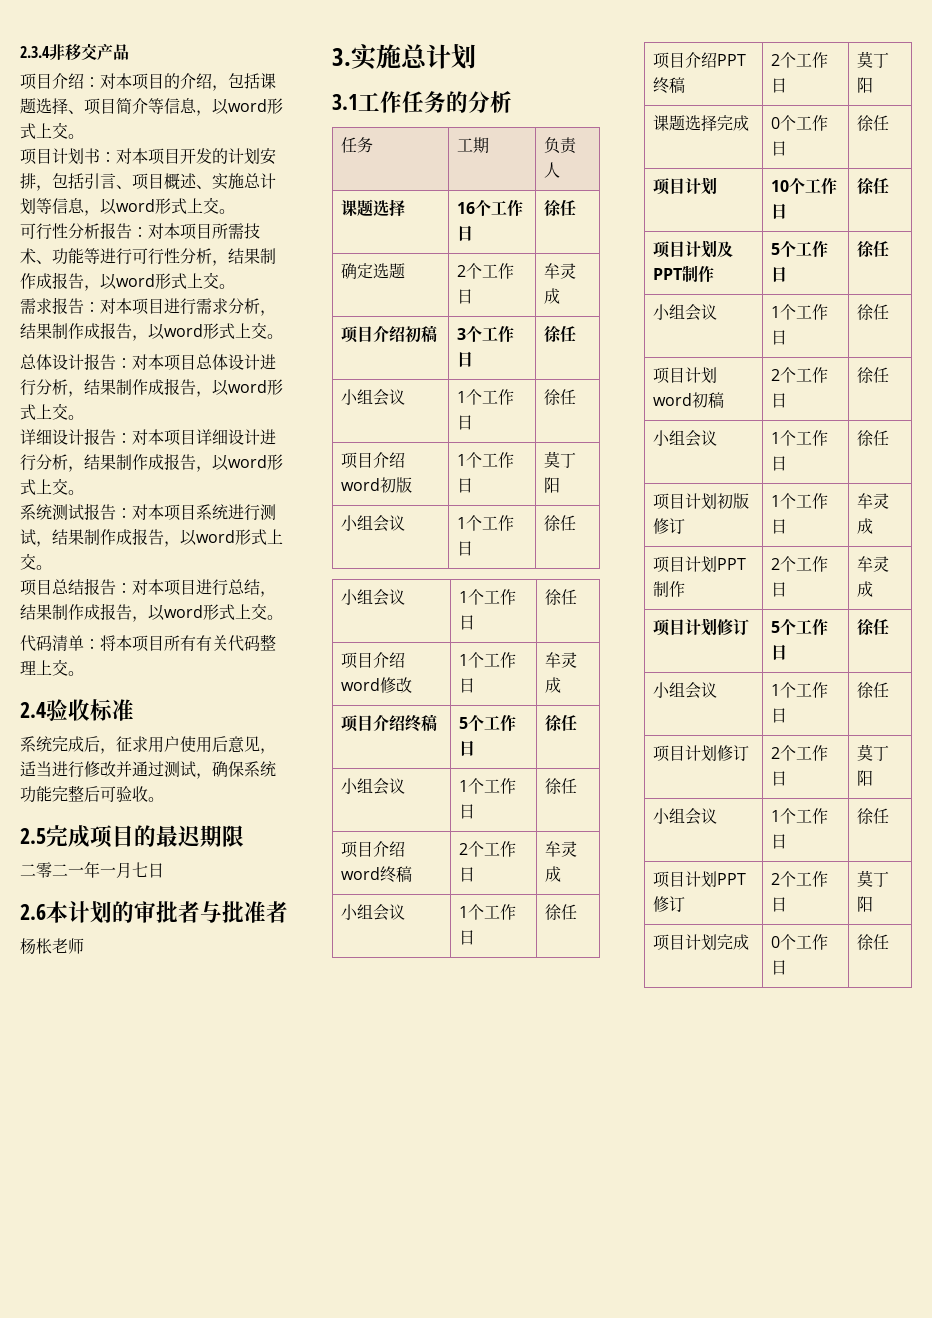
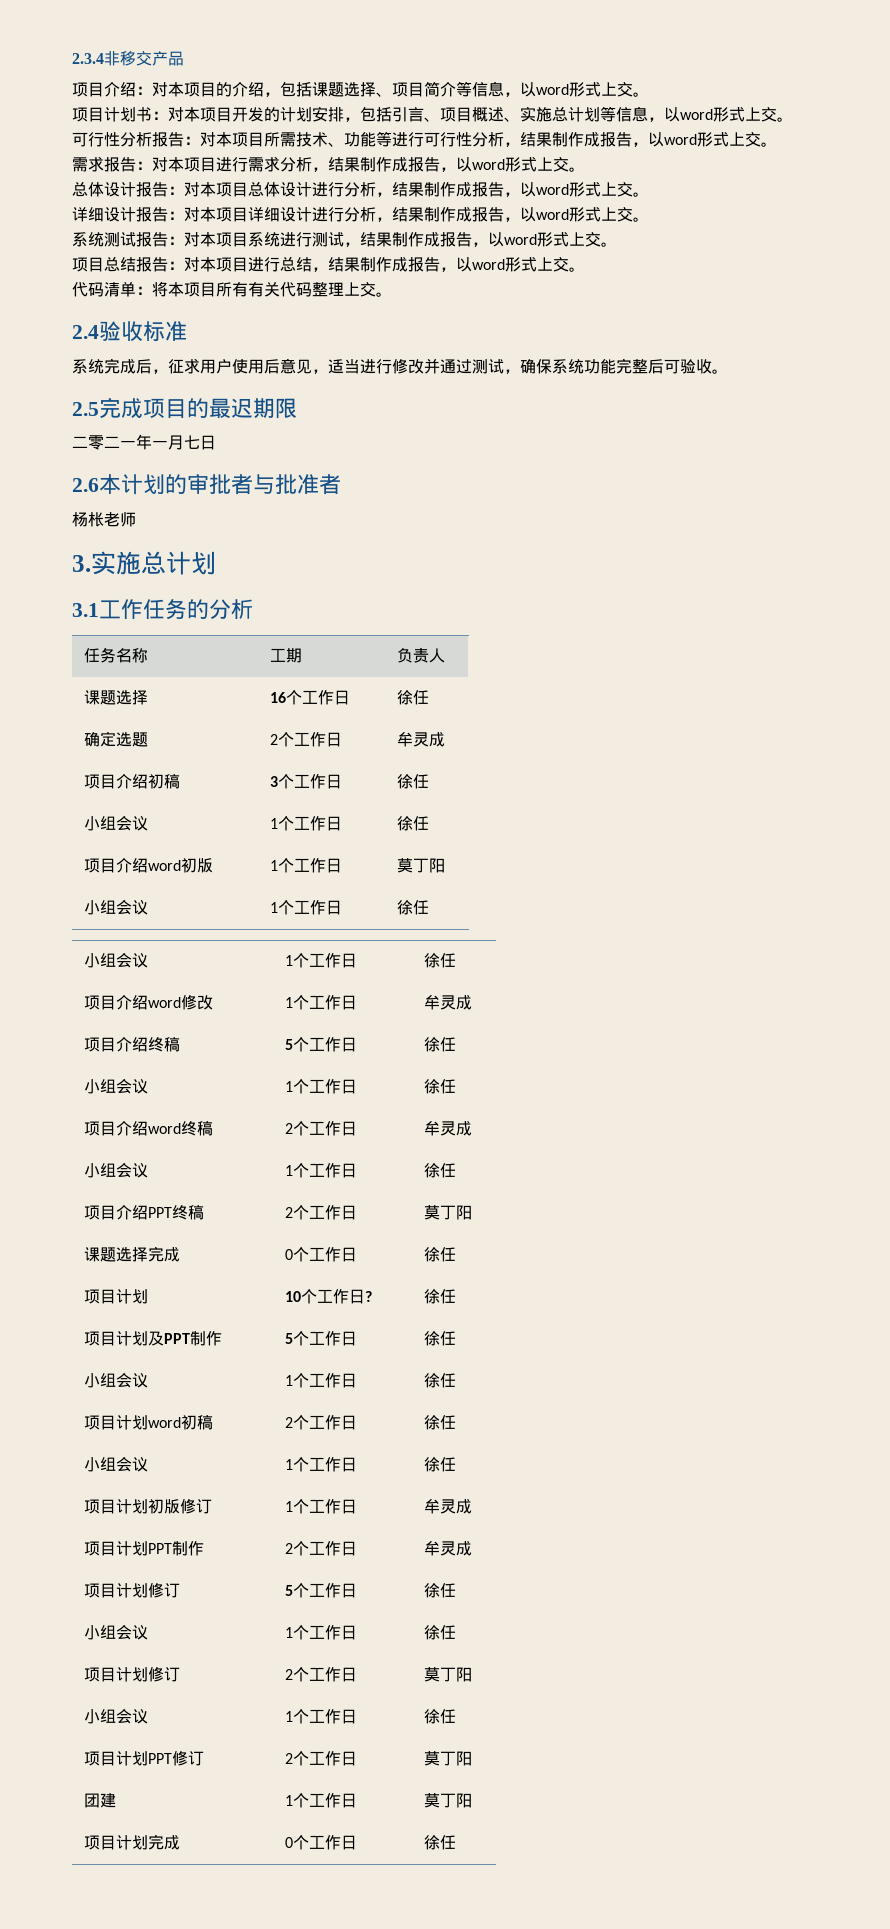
(373, 145) none -> [115,648,148,663] 名称
(787, 211) none -> [364,1291,372,1302] ?
(873, 904) none -> [83,1793,116,1808] [284,1793,357,1808] [423,1793,472,1808] // 团建 | 1个工作日 | 莫丁阳

